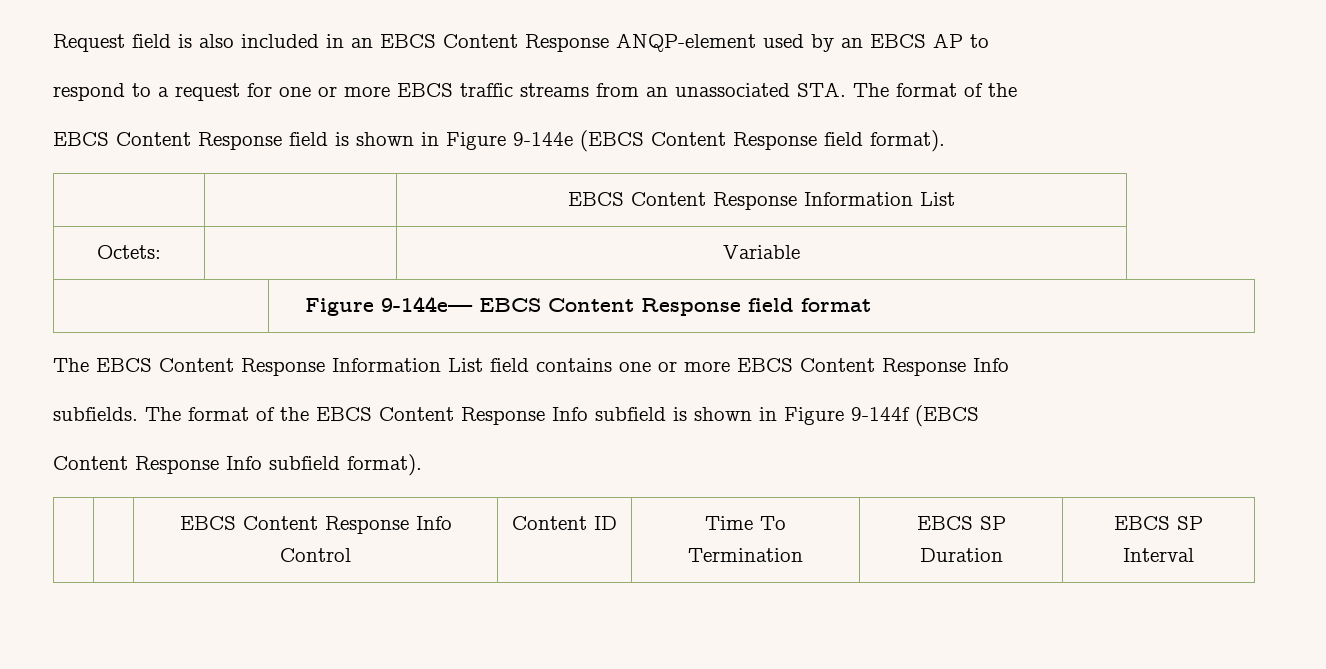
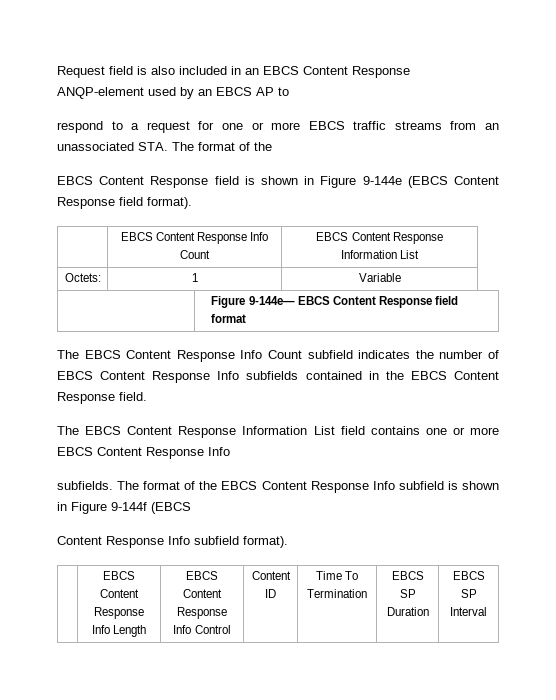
(945, 141) none -> [120,232,269,244] [180,250,210,259] EBCS Content Response Info Count
(161, 252) none -> [191,273,198,282] 1
(871, 305) none -> [57,350,500,362] [57,371,499,383] [57,392,147,404] // The EBCS Content Response Info Count subfield indicates the number of EBCS Content Response Info subfields contained in the EBCS Content Response field.
(422, 465) none -> [103,571,135,580] [100,589,139,598] [94,607,144,619] [91,625,147,637] EBCS Content Response Info Length

